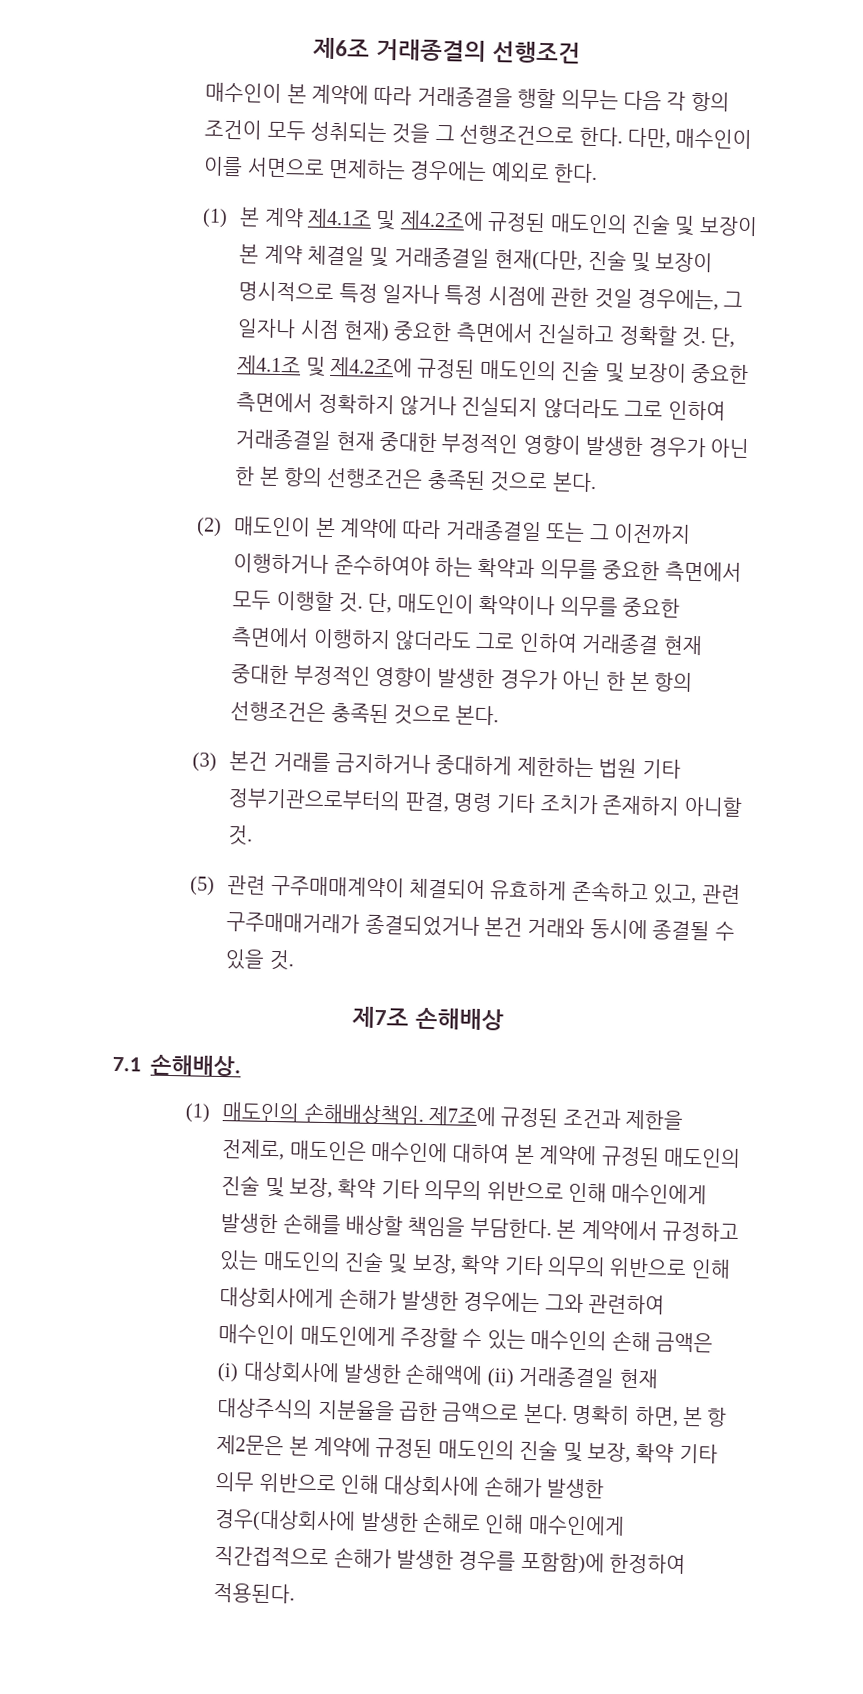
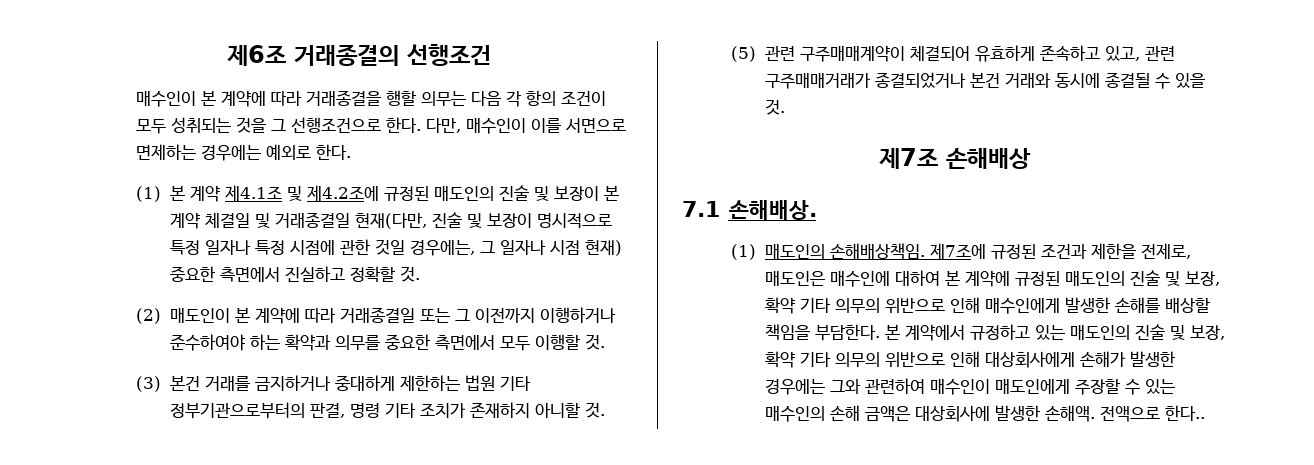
[710,327,737,348] [237,355,750,385] [236,392,726,421] [235,429,749,459] [234,466,597,493] 단, 제4.1조 및 제4.2조에 규정된 매도인의 진술 및 보장이 중요한 측면에서 정확하지 않거나 진실되지 않더라도 그로 인하여 거래종결일 현재 중대한 부정적인 영향이 발생한 경우가 아닌 한 본 항의 선행조건은 충족된 것으로 본다. -> (420, 274) none
[367,592,680,618] [231,627,703,656] [231,664,694,692] [230,701,500,726] 단, 매도인이 확약이나 의무를 중요한 측면에서 이행하지 않더라도 그로 인하여 거래종결 현재 중대한 부정적인 영향이 발생한 경우가 아닌 한 본 항의 선행조건은 충족된 것으로 본다. -> (605, 342) none
[217,1362,240,1383] (i) -> (910, 414) none
[405,1363,659,1389] [217,1397,728,1427] [216,1434,718,1464] [215,1471,605,1499] [214,1508,625,1536] [214,1545,687,1575] [213,1582,296,1604] 손해액에 (ii) 거래종결일 현재 대상주식의 지분율을 곱한 금액으로 본다. 명확히 하면, 본 항 제2문은 본 계약에 규정된 매도인의 진술 및 보장, 확약 기타 의무 위반으로 인해 대상회사에 손해가 발생한 경우(대상회사에 발생한 손해로 인해 매수인에게 직간접적으로 손해가 발생한 경우를 포함함)에 한정하여 적용된다. -> [1044,405,1205,422] 손해액. 전액으로 한다..

